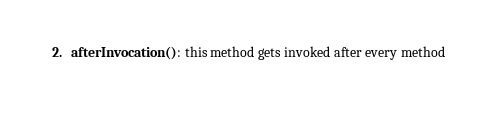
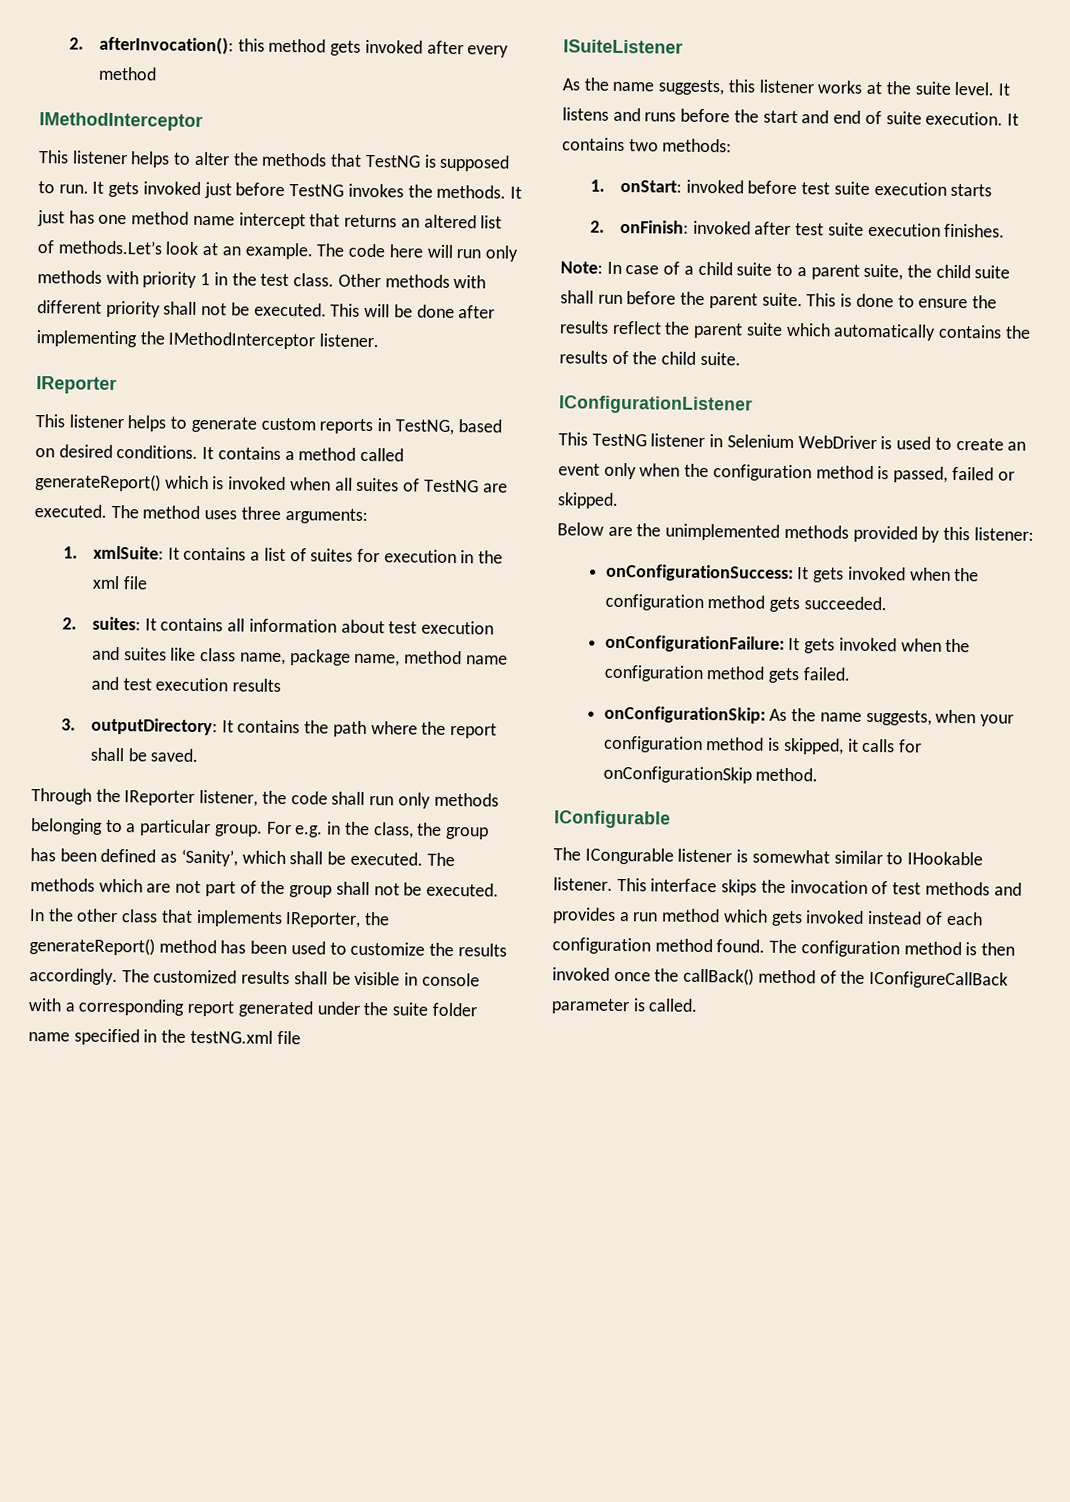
(446, 51) none -> [39,112,203,132] [38,150,511,172] [38,181,522,199] [37,210,503,230] [37,240,518,262] [37,270,487,289] [37,300,496,319] [36,330,380,350] [36,376,117,395] [35,414,502,436] [35,444,405,462] [35,473,508,493] [34,504,368,524] [63,545,504,564] [91,575,148,590] [62,616,495,635] [91,646,508,667] [90,676,282,692] [61,717,498,739] [89,747,199,763] [31,788,499,809] [30,818,489,840] [30,848,455,867] [30,878,499,898] [29,908,391,928] [29,937,507,957] [29,968,480,987] [28,998,478,1018] [28,1028,301,1046] [563,39,683,54] [562,77,1010,96] [562,107,1019,126] [562,137,733,153] [590,179,993,197] [590,219,1006,238] [560,261,1011,281] [560,290,997,309] [559,320,1031,341] [559,350,741,366] [559,395,753,415] [558,432,1027,451] [558,462,1015,483] [557,492,619,509] [557,522,1034,543] [605,563,980,583] [604,593,887,613] [604,634,971,654] [603,664,851,684] [603,705,1015,727] [602,735,923,755] [602,765,819,784] [554,810,671,829] [553,847,984,866] [553,877,1022,896] [552,907,983,927] [552,937,1016,958] [552,967,1009,989] [551,998,699,1015] // IMethodInterceptor // This listener helps to alter the methods that TestNG is supposed to run. It gets invoked just before TestNG invokes the methods. It just has one method name intercept that returns an altered list of methods.Let’s look at an example. The code here will run only methods with priority 1 in the test class. Other methods with different priority shall not be executed. This will be done after implementing the IMethodInterceptor listener. // IReporter // This listener helps to generate custom reports in TestNG, based on desired conditions. It contains a method called generateReport() which is invoked when all suites of TestNG are executed. The method uses three arguments: // 1. xmlSuite: It contains a list of suites for execution in the xml file // 2. suites: It contains all information about test execution and suites like class name, package name, method name and test execution results // 3. outputDirectory: It contains the path where the report shall be saved. // Through the IReporter listener, the code shall run only methods belonging to a particular group. For e.g. in the class, the group has been defined as ‘Sanity’, which shall be executed. The methods which are not part of the group shall not be executed. In the other class that implements IReporter, the generateReport() method has been used to customize the results accordingly. The customized results shall be visible in console with a corresponding report generated under the suite folder name specified in the testNG.xml file // ISuiteListener // As the name suggests, this listener works at the suite level. It listens and runs before the start and end of suite execution. It contains two methods: // 1. onStart: invoked before test suite execution starts // 2. onFinish: invoked after test suite execution finishes. // Note: In case of a child suite to a parent suite, the child suite shall run before the parent suite. This is done to ensure the results reflect the parent suite which automatically contains the results of the child suite. // IConfigurationListener // This TestNG listener in Selenium WebDriver is used to create an event only when the configuration method is passed, failed or skipped. // Below are the unimplemented methods provided by this listener: // onConfigurationSuccess: It gets invoked when the configuration method gets succeeded. // onConfigurationFailure: It gets invoked when the configuration method gets failed. // onConfigurationSkip: As the name suggests, when your configuration method is skipped, it calls for onConfigurationSkip method. // IConfigurable // The ICongurable listener is somewhat similar to IHookable listener. This interface skips the invocation of test methods and provides a run method which gets invoked instead of each configuration method found. The configuration method is then invoked once the callBack() method of the IConfigureCallBack parameter is called.

